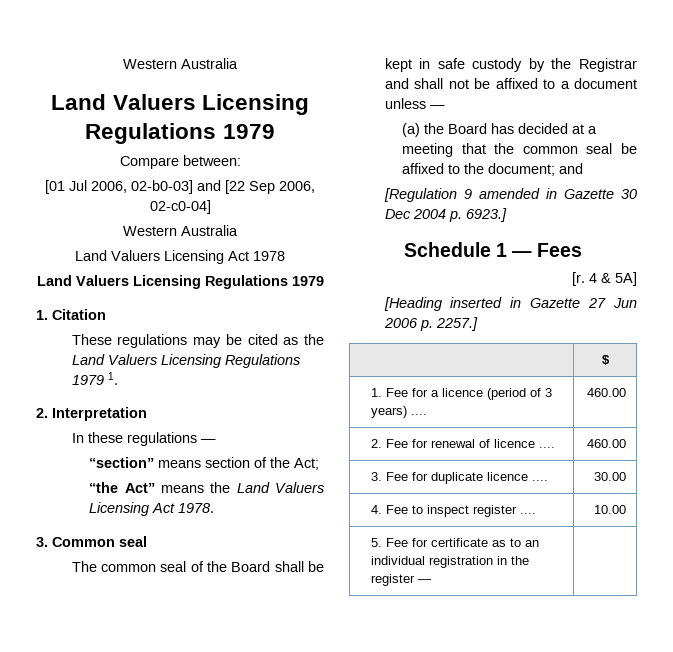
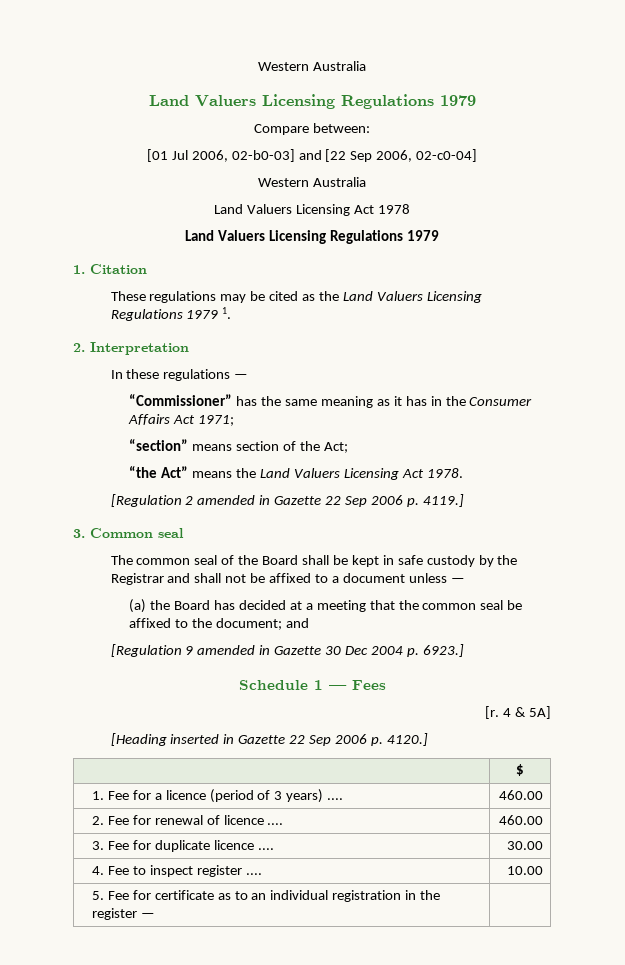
(216, 441) none -> [129,394,533,408] [128,414,235,426] // “Commissioner” has the same meaning as it has in the Consumer Affairs Act 1971;
(215, 508) none -> [110,494,464,507] // [Regulation 2 amended in Gazette 22 Sep 2006 p. 4119.]
[588,298,637,308] [383,317,478,331] 27 Jun 2006 p. 2257.] -> [289,733,428,746] 22 Sep 2006 p. 4120.]

